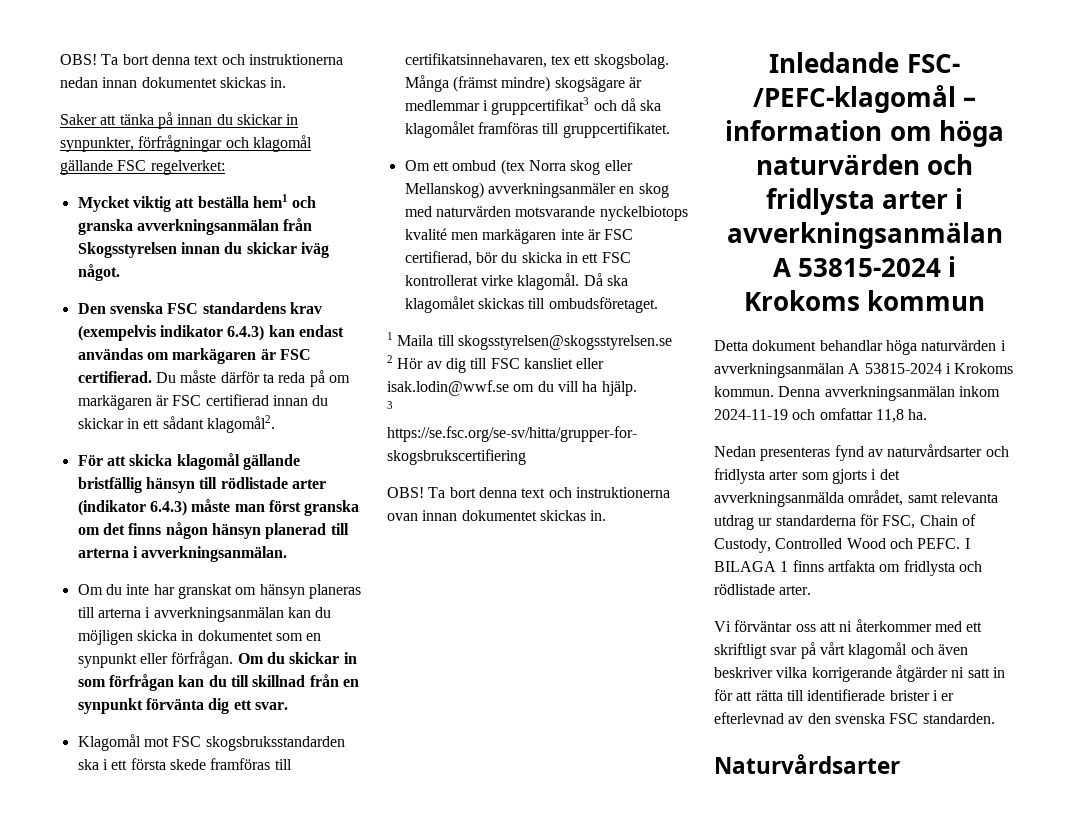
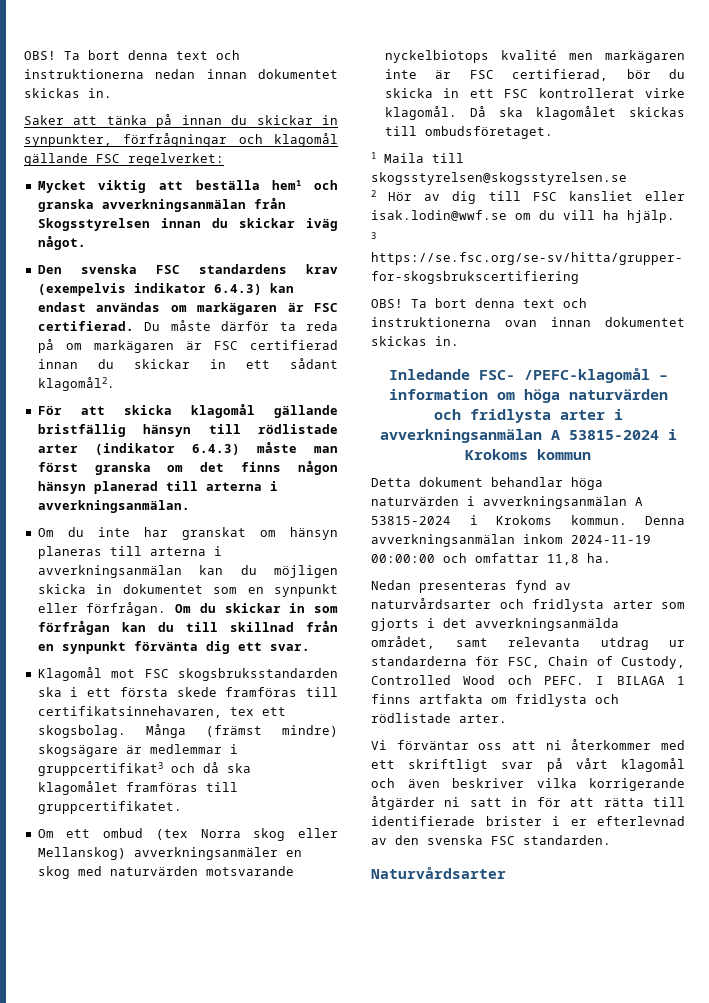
(788, 414) none -> [371,554,435,563] 00:00:00

